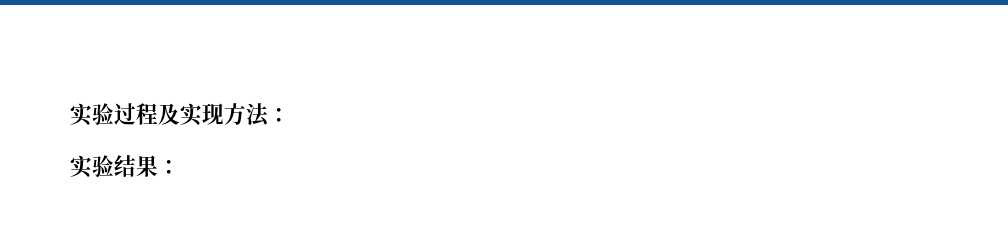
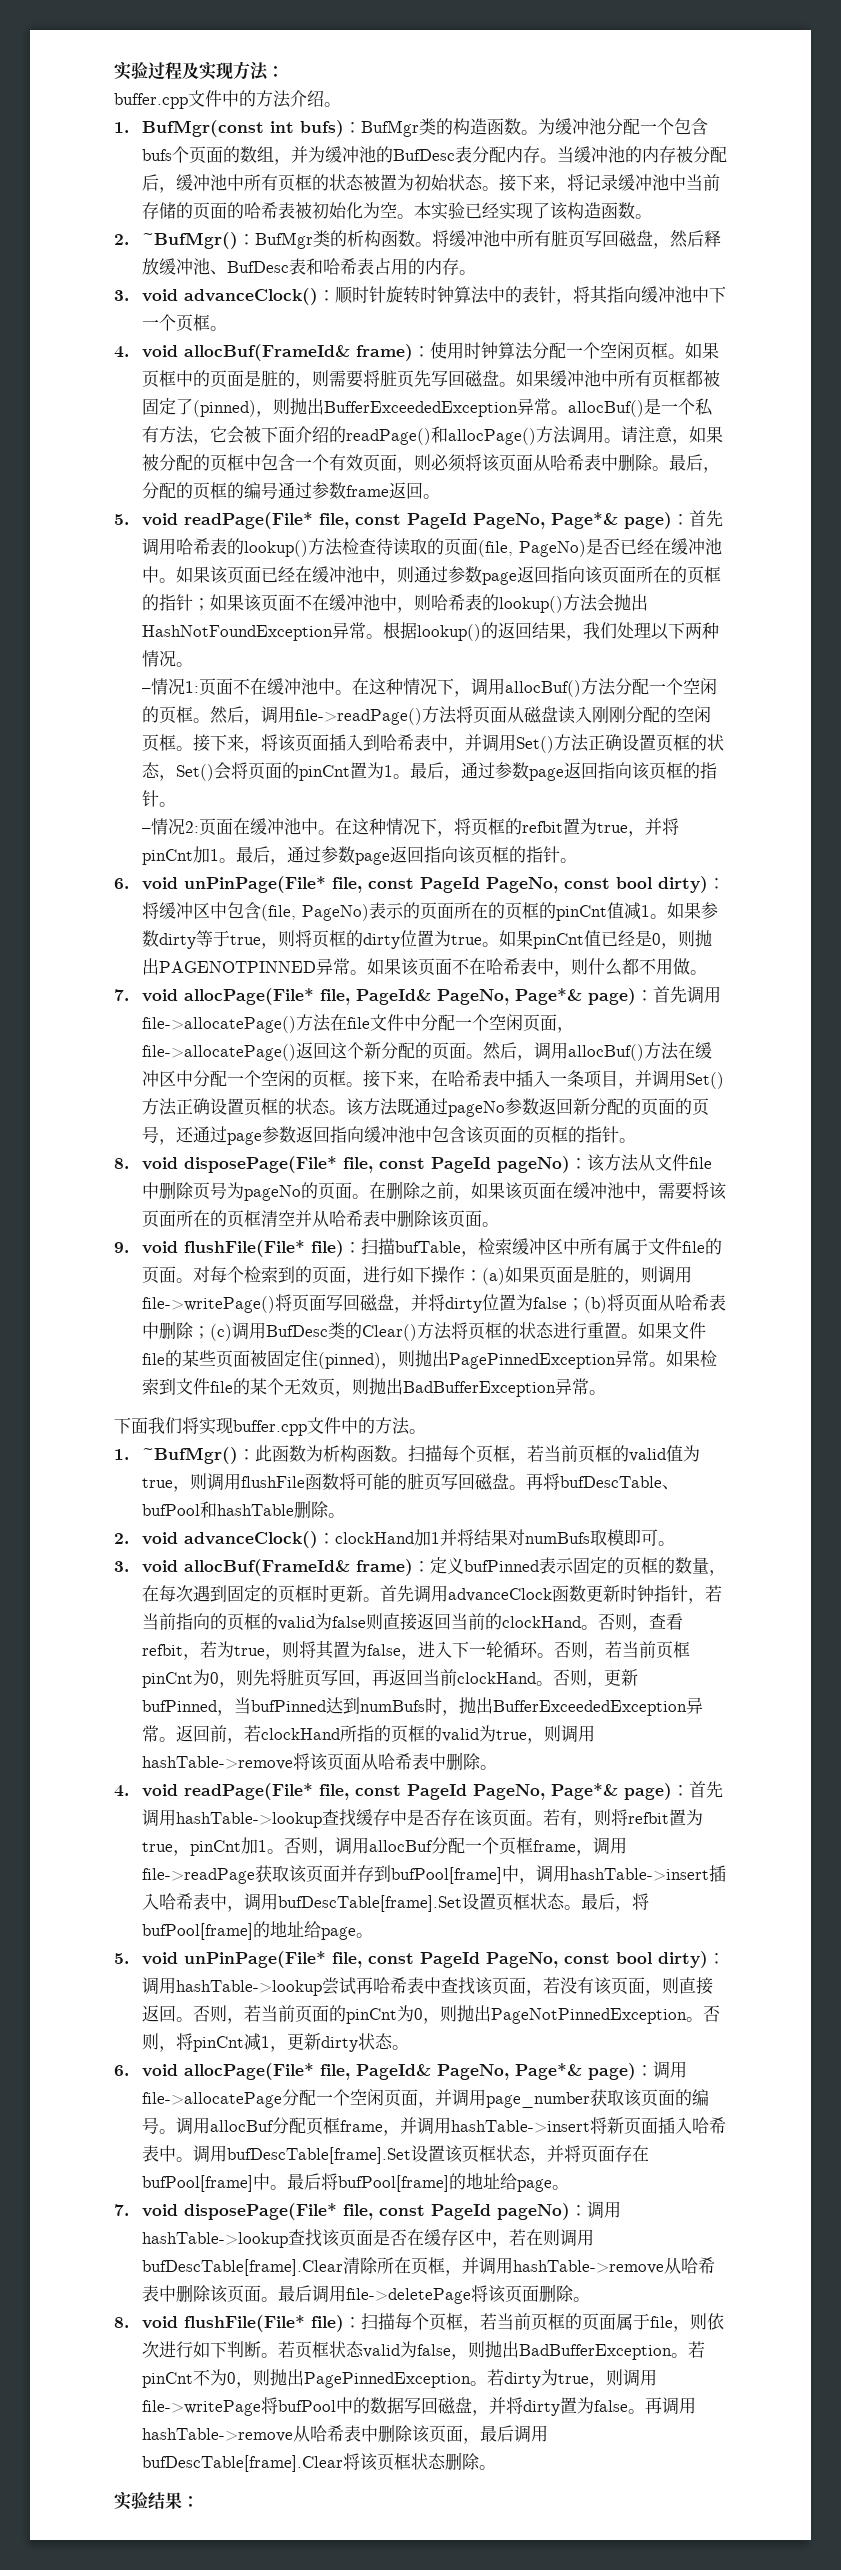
(290, 115) none -> [114,90,341,109] [114,118,708,137] [141,146,727,165] [141,174,720,193] [141,202,652,220] [114,230,721,249] [141,258,476,275] [114,285,726,305] [141,314,227,332] [114,341,719,361] [141,370,720,389] [141,398,713,417] [141,426,723,445] [141,453,720,473] [141,482,440,500] [114,510,723,529] [141,538,722,557] [141,566,721,585] [141,594,648,613] [141,622,719,641] [141,650,193,667] [141,677,717,697] [141,705,711,725] [141,734,724,753] [141,762,717,781] [141,790,176,807] [141,818,679,837] [141,846,577,865] [114,876,725,893] [141,902,718,921] [141,930,712,949] [141,958,707,977] [114,986,721,1005] [141,1013,574,1033] [141,1042,712,1061] [141,1069,724,1089] [141,1098,709,1117] [141,1126,636,1145] [114,1154,712,1173] [141,1181,727,1201] [141,1209,499,1228] [114,1238,722,1257] [141,1266,692,1285] [141,1294,726,1313] [141,1321,706,1341] [141,1350,717,1369] [141,1378,606,1397] [114,1417,426,1436] [114,1445,700,1464] [141,1473,679,1492] [141,1500,345,1518] [114,1529,675,1548] [114,1557,726,1576] [141,1585,722,1604] [141,1613,683,1632] [141,1640,690,1660] [141,1669,638,1688] [141,1697,703,1716] [141,1725,595,1744] [141,1752,497,1771] [114,1781,723,1800] [141,1809,703,1828] [141,1837,627,1856] [141,1865,726,1884] [141,1893,649,1912] [141,1921,373,1940] [114,1951,725,1968] [141,1977,713,1996] [141,2005,720,2024] [141,2033,409,2052] [114,2061,687,2080] [141,2088,709,2108] [141,2117,726,2136] [141,2145,649,2164] [141,2173,569,2192] [114,2201,621,2220] [141,2229,594,2248] [141,2257,715,2276] [141,2284,590,2304] [114,2313,724,2332] [141,2341,705,2360] [141,2369,657,2388] [141,2397,696,2416] [141,2424,548,2444] [141,2452,496,2472] // buffer.cpp文件中的方法介绍。 // 1. BufMgr(const int bufs)：BufMgr类的构造函数。为缓冲池分配一个包含bufs个页面的数组，并为缓冲池的BufDesc表分配内存。当缓冲池的内存被分配后，缓冲池中所有页框的状态被置为初始状态。接下来，将记录缓冲池中当前存储的页面的哈希表被初始化为空。本实验已经实现了该构造函数。 // 2. ~BufMgr()：BufMgr类的析构函数。将缓冲池中所有脏页写回磁盘，然后释放缓冲池、BufDesc表和哈希表占用的内存。 // 3. void advanceClock()：顺时针旋转时钟算法中的表针，将其指向缓冲池中下一个页框。 // 4. void allocBuf(FrameId& frame)：使用时钟算法分配一个空闲页框。如果页框中的页面是脏的，则需要将脏页先写回磁盘。如果缓冲池中所有页框都被固定了(pinned)，则抛出BufferExceededException异常。allocBuf()是一个私有方法，它会被下面介绍的readPage()和allocPage()方法调用。请注意，如果被分配的页框中包含一个有效页面，则必须将该页面从哈希表中删除。最后，分配的页框的编号通过参数frame返回。 // 5. void readPage(File* file, const PageId PageNo, Page*& page)：首先调用哈希表的lookup()方法检查待读取的页面(file, PageNo)是否已经在缓冲池中。如果该页面已经在缓冲池中，则通过参数page返回指向该页面所在的页框的指针；如果该页面不在缓冲池中，则哈希表的lookup()方法会抛出HashNotFoundException异常。根据lookup()的返回结果，我们处理以下两种情况。 // –情况1:页面不在缓冲池中。在这种情况下，调用allocBuf()方法分配一个空闲的页框。然后，调用file->readPage()方法将页面从磁盘读入刚刚分配的空闲页框。接下来，将该页面插入到哈希表中，并调用Set()方法正确设置页框的状态，Set()会将页面的pinCnt置为1。最后，通过参数page返回指向该页框的指针。 // –情况2:页面在缓冲池中。在这种情况下，将页框的refbit置为true，并将pinCnt加1。最后，通过参数page返回指向该页框的指针。 // 6. void unPinPage(File* file, const PageId PageNo, const bool dirty)：将缓冲区中包含(file, PageNo)表示的页面所在的页框的pinCnt值减1。如果参数dirty等于true，则将页框的dirty位置为true。如果pinCnt值已经是0，则抛出PAGENOTPINNED异常。如果该页面不在哈希表中，则什么都不用做。 // 7. void allocPage(File* file, PageId& PageNo, Page*& page)：首先调用file->allocatePage()方法在file文件中分配一个空闲页面，file->allocatePage()返回这个新分配的页面。然后，调用allocBuf()方法在缓冲区中分配一个空闲的页框。接下来，在哈希表中插入一条项目，并调用Set()方法正确设置页框的状态。该方法既通过pageNo参数返回新分配的页面的页号，还通过page参数返回指向缓冲池中包含该页面的页框的指针。 // 8. void disposePage(File* file, const PageId pageNo)：该方法从文件file中删除页号为pageNo的页面。在删除之前，如果该页面在缓冲池中，需要将该页面所在的页框清空并从哈希表中删除该页面。 // 9. void flushFile(File* file)：扫描bufTable，检索缓冲区中所有属于文件file的页面。对每个检索到的页面，进行如下操作：(a)如果页面是脏的，则调用file->writePage()将页面写回磁盘，并将dirty位置为false；(b)将页面从哈希表中删除；(c)调用BufDesc类的Clear()方法将页框的状态进行重置。如果文件file的某些页面被固定住(pinned)，则抛出PagePinnedException异常。如果检索到文件file的某个无效页，则抛出BadBufferException异常。 // 下面我们将实现buffer.cpp文件中的方法。 // 1. ~BufMgr()：此函数为析构函数。扫描每个页框，若当前页框的valid值为true，则调用flushFile函数将可能的脏页写回磁盘。再将bufDescTable、bufPool和hashTable删除。 // 2. void advanceClock()：clockHand加1并将结果对numBufs取模即可。 // 3. void allocBuf(FrameId& frame)：定义bufPinned表示固定的页框的数量，在每次遇到固定的页框时更新。首先调用advanceClock函数更新时钟指针，若当前指向的页框的valid为false则直接返回当前的clockHand。否则，查看refbit，若为true，则将其置为false，进入下一轮循环。否则，若当前页框pinCnt为0，则先将脏页写回，再返回当前clockHand。否则，更新bufPinned，当bufPinned达到numBufs时，抛出BufferExceededException异常。返回前，若clockHand所指的页框的valid为true，则调用hashTable->remove将该页面从哈希表中删除。 // 4. void readPage(File* file, const PageId PageNo, Page*& page)：首先调用hashTable->lookup查找缓存中是否存在该页面。若有，则将refbit置为true，pinCnt加1。否则，调用allocBuf分配一个页框frame，调用file->readPage获取该页面并存到bufPool[frame]中，调用hashTable->insert插入哈希表中，调用bufDescTable[frame].Set设置页框状态。最后，将bufPool[frame]的地址给page。 // 5. void unPinPage(File* file, const PageId PageNo, const bool dirty)：调用hashTable->lookup尝试再哈希表中查找该页面，若没有该页面，则直接返回。否则，若当前页面的pinCnt为0，则抛出PageNotPinnedException。否则，将pinCnt减1，更新dirty状态。 // 6. void allocPage(File* file, PageId& PageNo, Page*& page)：调用file->allocatePage分配一个空闲页面，并调用page_number获取该页面的编号。调用allocBuf分配页框frame，并调用hashTable->insert将新页面插入哈希表中。调用bufDescTable[frame].Set设置该页框状态，并将页面存在bufPool[frame]中。最后将bufPool[frame]的地址给page。 // 7. void disposePage(File* file, const PageId pageNo)：调用hashTable->lookup查找该页面是否在缓存区中，若在则调用bufDescTable[frame].Clear清除所在页框，并调用hashTable->remove从哈希表中删除该页面。最后调用file->deletePage将该页面删除。 // 8. void flushFile(File* file)：扫描每个页框，若当前页框的页面属于file，则依次进行如下判断。若页框状态valid为false，则抛出BadBufferException。若pinCnt不为0，则抛出PagePinnedException。若dirty为true，则调用file->writePage将bufPool中的数据写回磁盘，并将dirty置为false。再调用hashTable->remove从哈希表中删除该页面，最后调用bufDescTable[frame].Clear将该页框状态删除。

